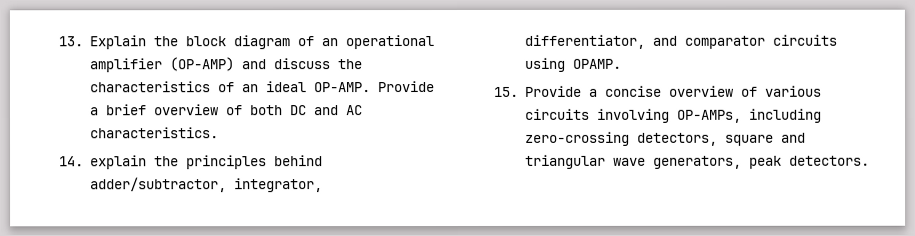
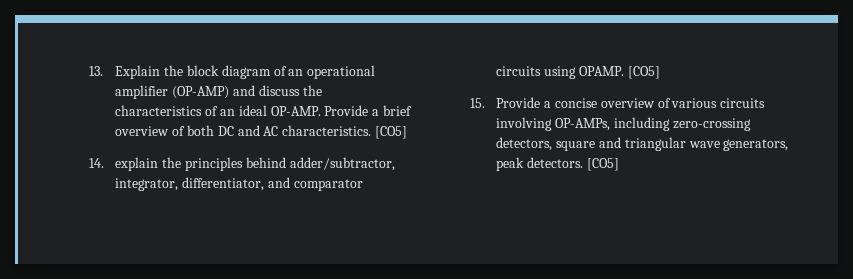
(220, 133) none -> [374,126,407,139] [CO5]
(622, 63) none -> [627,66,660,79] [CO5]
(871, 160) none -> [587,158,620,171] [CO5]

